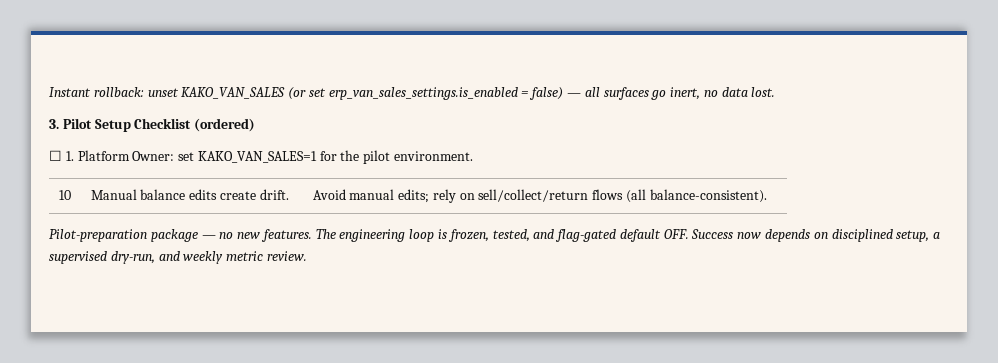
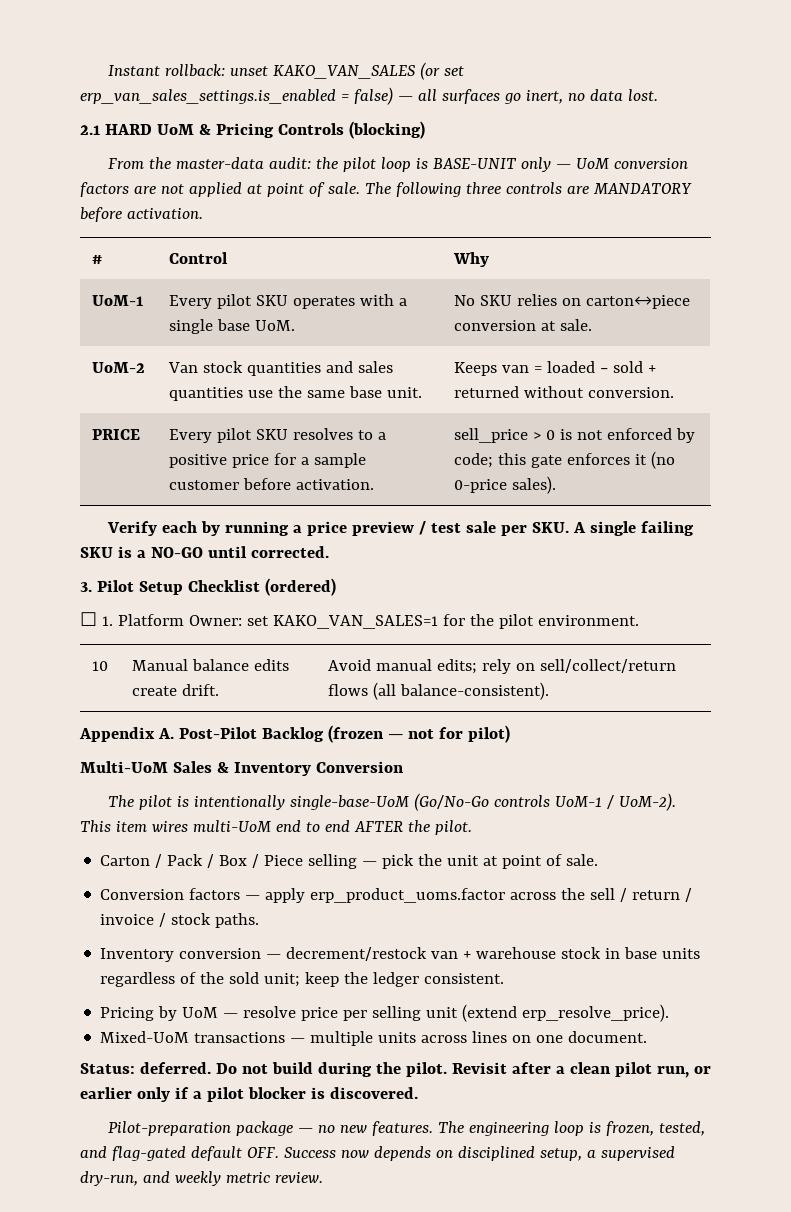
(776, 92) none -> [80,121,425,139] [107,157,688,172] [80,182,692,197] [80,207,203,222] [91,255,102,264] [168,252,228,264] [452,252,489,267] [91,295,143,306] [168,294,407,309] [168,319,295,334] [453,294,690,309] [453,319,592,331] [91,362,145,373] [167,361,393,376] [168,386,422,401] [453,361,656,376] [453,386,674,398] [91,429,140,440] [168,428,386,443] [168,453,366,468] [168,478,374,490] [453,428,695,443] [453,451,675,469] [453,476,556,494] [106,521,694,536] [80,546,329,558] // 2.1 HARD UoM & Pricing Controls (blocking) // From the master-data audit: the pilot loop is BASE-UNIT only — UoM conversion factors are not applied at point of sale. The following three controls are MANDATORY before activation. // # | Control | Why // UoM-1 | Every pilot SKU operates with a single base UoM. | No SKU relies on carton↔piece conversion at sale. // UoM-2 | Van stock quantities and sales quantities use the same base unit. | Keeps van = loaded − sold + returned without conversion. // PRICE | Every pilot SKU resolves to a positive price for a sample customer before activation. | sell_price > 0 is not enforced by code; this gate enforces it (no 0-price sales). // Verify each by running a price preview / test sale per SKU. A single failing SKU is a NO-GO until corrected.
(767, 196) none -> [79,725,510,743] [80,761,404,776] [107,793,676,811] [80,820,472,835] [100,854,599,869] [100,888,693,903] [100,913,260,928] [100,947,701,962] [100,972,505,987] [100,1004,670,1022] [100,1031,648,1046] [80,1062,711,1078] [80,1087,418,1102] // Appendix A. Post-Pilot Backlog (frozen — not for pilot) // Multi-UoM Sales & Inventory Conversion // The pilot is intentionally single-base-UoM (Go/No-Go controls UoM-1 / UoM-2). This item wires multi-UoM end to end AFTER the pilot. // Carton / Pack / Box / Piece selling — pick the unit at point of sale. // Conversion factors — apply erp_product_uoms.factor across the sell / return / invoice / stock paths. // Inventory conversion — decrement/restock van + warehouse stock in base units regardless of the sold unit; keep the ledger consistent. // Pricing by UoM — resolve price per selling unit (extend erp_resolve_price). // Mixed-UoM transactions — multiple units across lines on one document. // Status: deferred. Do not build during the pilot. Revisit after a clean pilot run, or earlier only if a pilot blocker is discovered.

